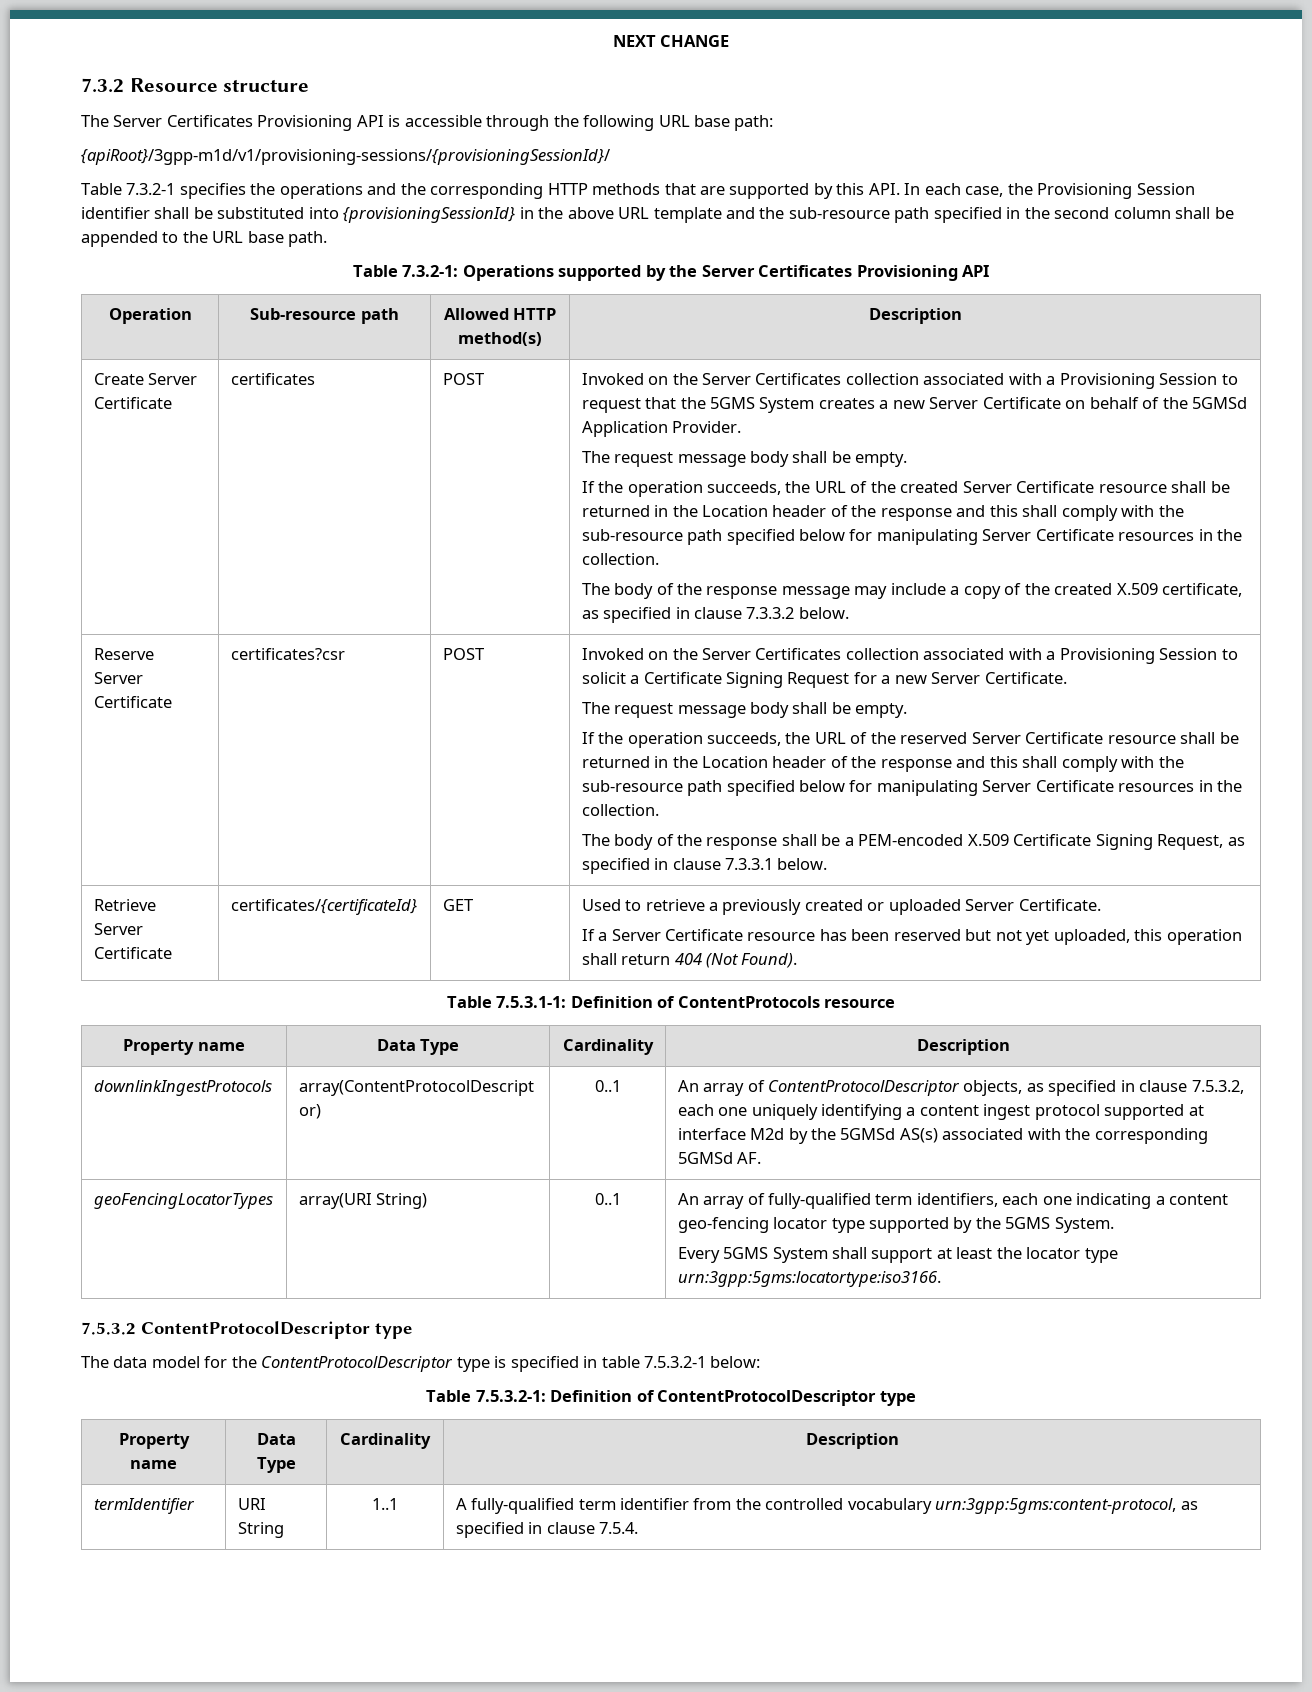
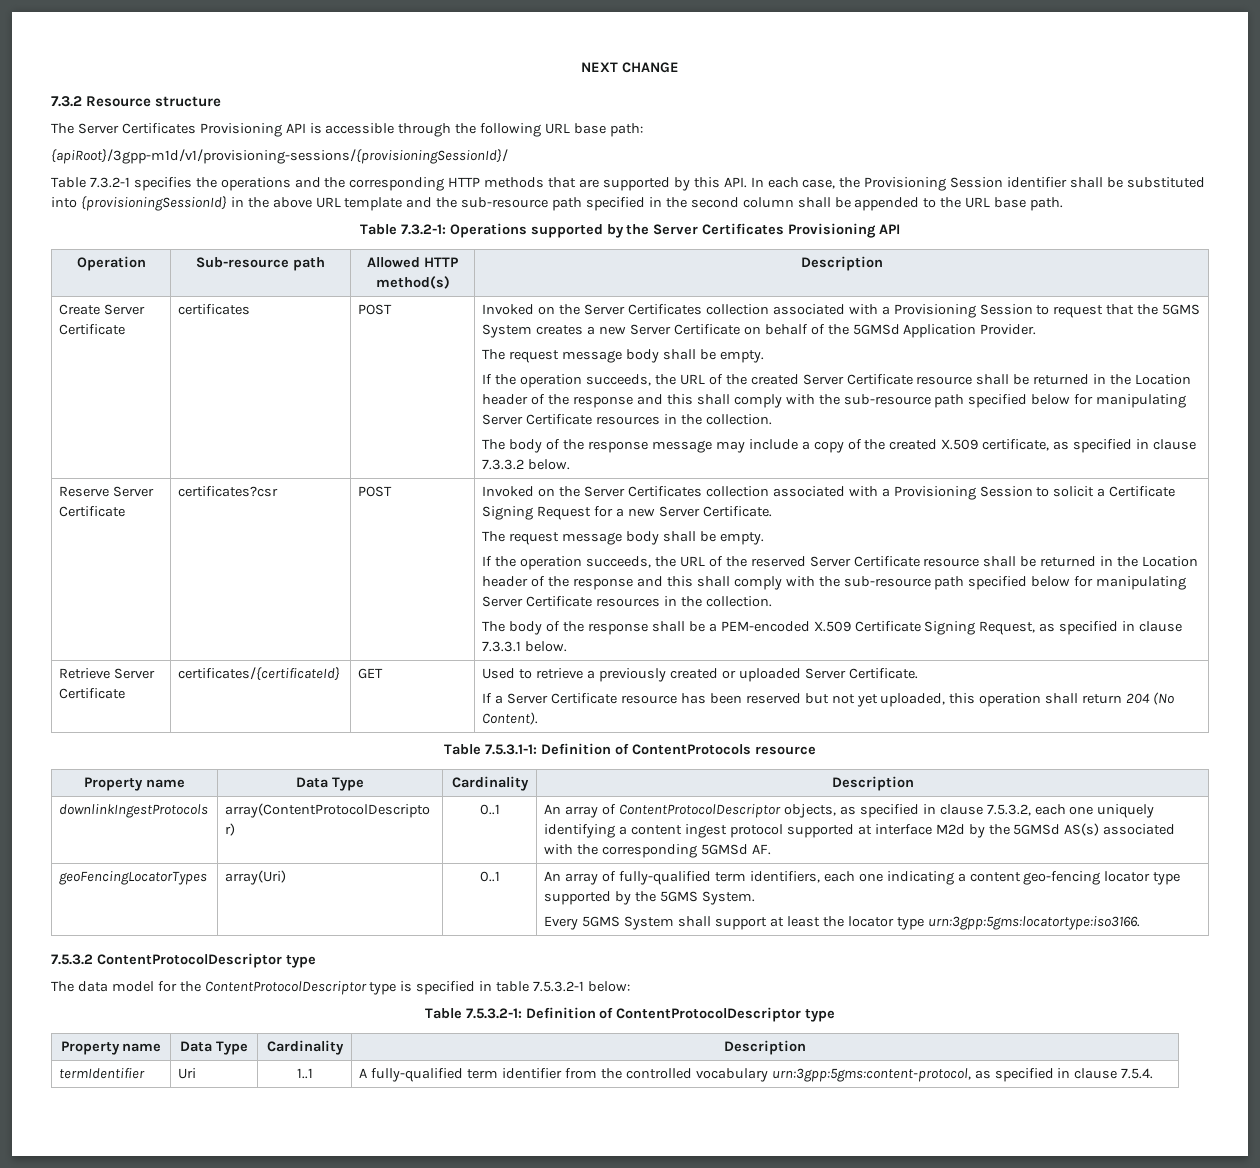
[674,953,798,968] 404 (Not Found). -> [1126,692,1175,705] [482,712,539,725] 204 (No Content).
[298,1193,428,1209] array(URI String) -> [225,870,287,885] array(Uri)
[237,1498,266,1510] [237,1522,284,1538] URI String -> [178,1068,197,1079] Uri

